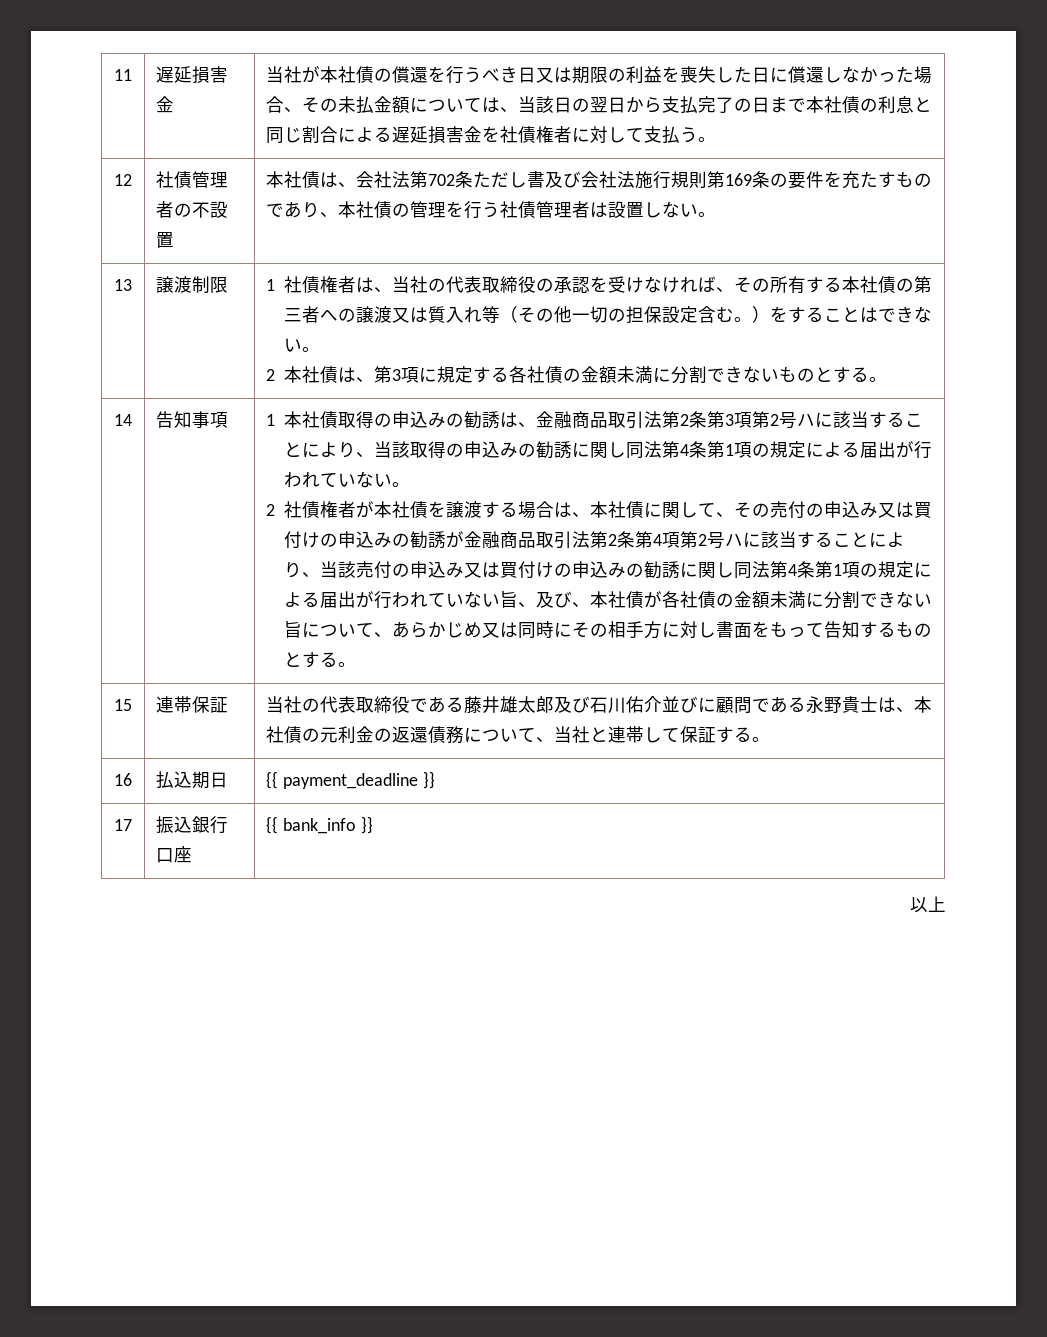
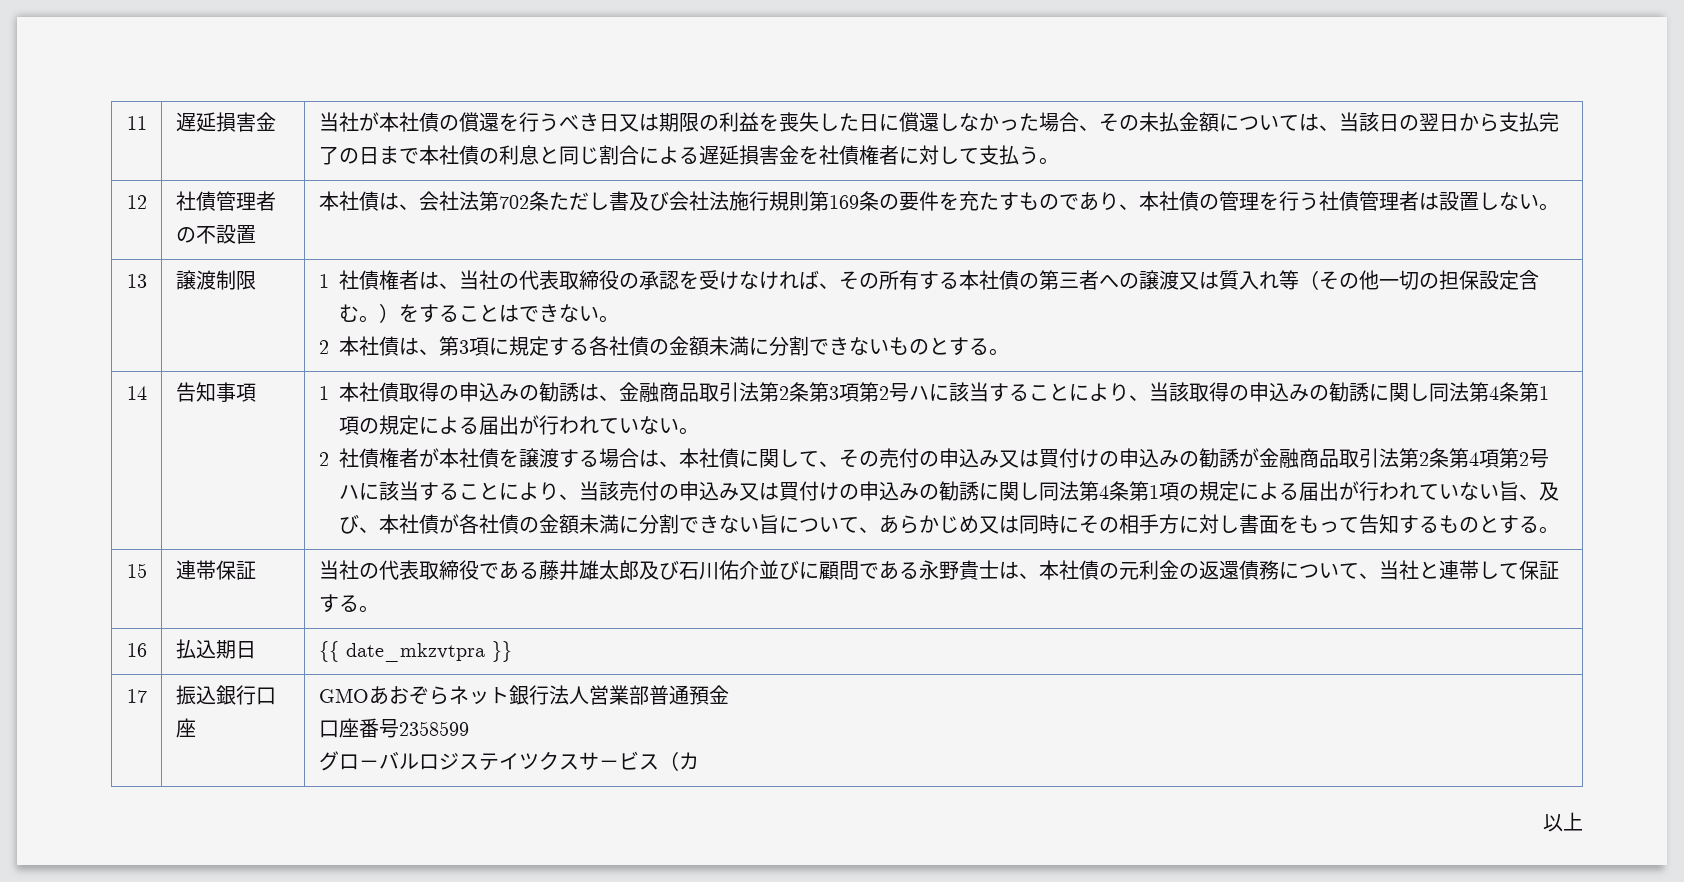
[282,773,418,789] payment_deadline -> [345,643,485,662] date_mkzvtpra
[266,816,373,834] {{ bank_info }} -> [318,685,729,705] [318,718,469,738] [318,751,699,771] GMOあおぞらネット銀行法人営業部普通預金 // 口座番号2358599 // グロ－バルロジステイツクスサ－ビス（カ

